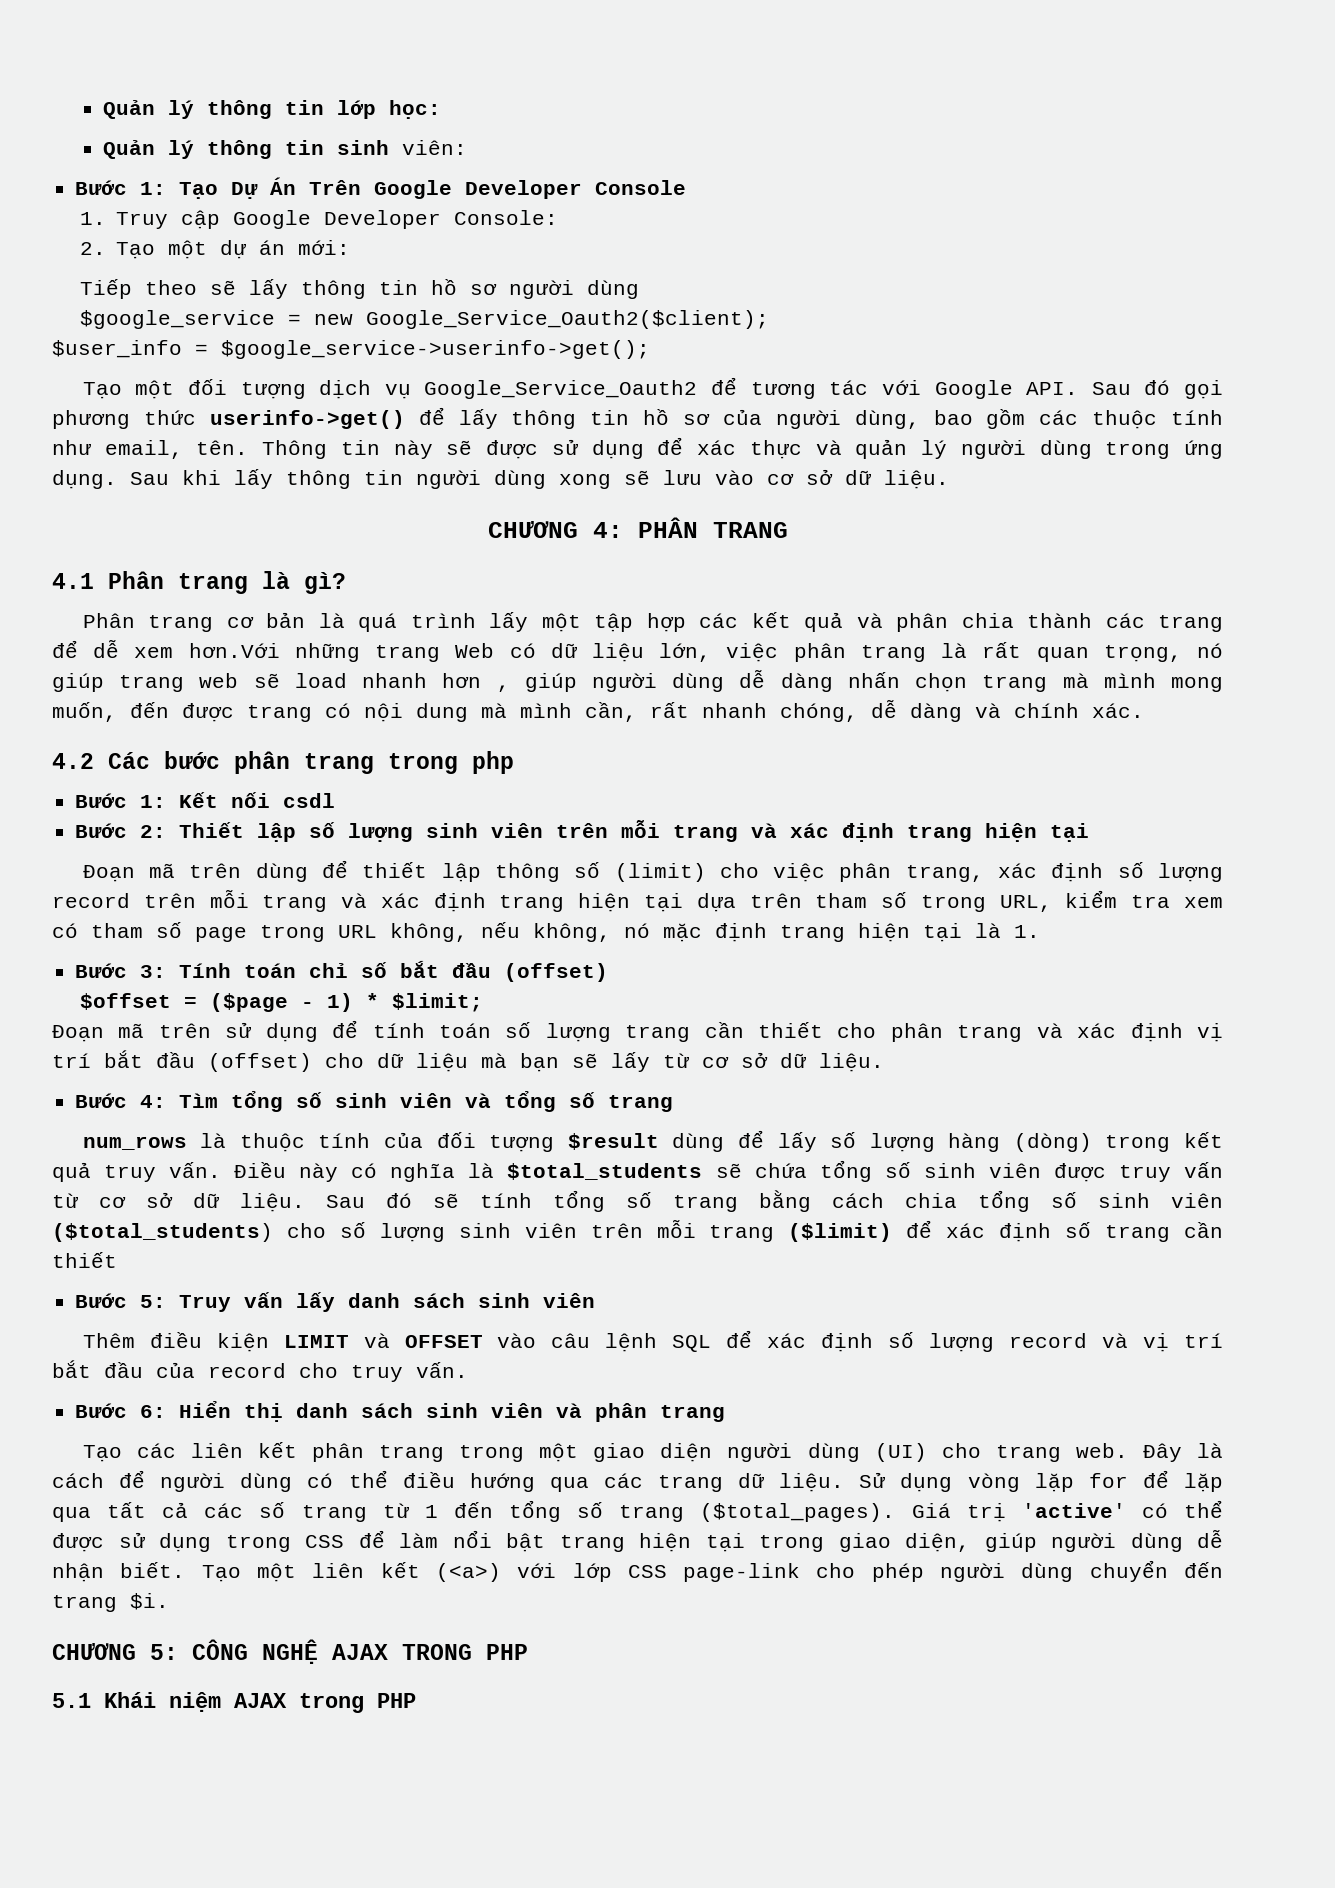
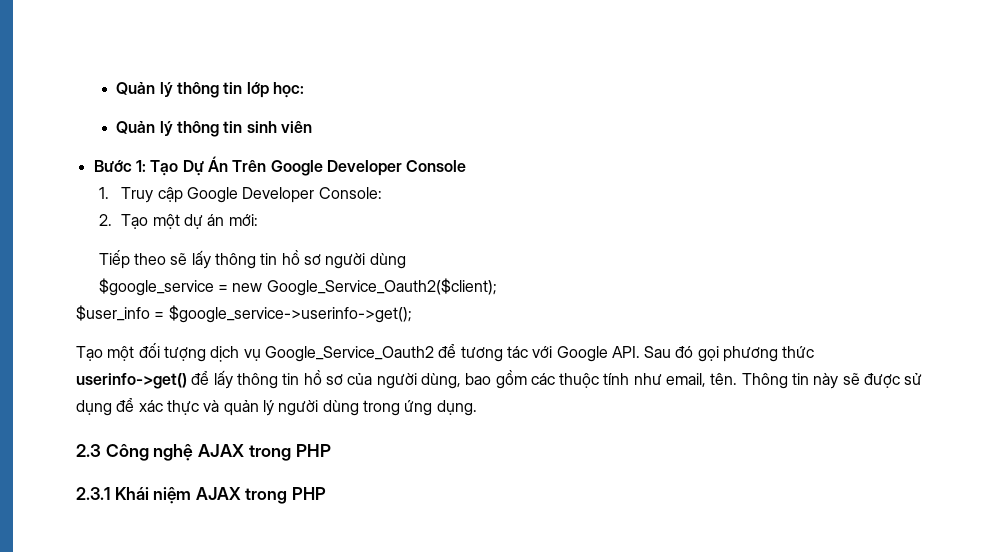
[401,140,467,155] viên: -> [280,121,312,133] viên
[130,469,949,489] [487,517,788,538] [52,571,346,594] [82,612,1223,632] [52,640,1223,662] [52,670,1223,692] [52,700,1144,722] [52,751,514,774] [75,792,336,808] [75,820,1090,842] [82,860,1223,882] [52,890,1224,912] [52,922,1040,942] [75,960,609,982] [79,993,483,1012] [52,1020,1224,1042] [52,1050,884,1072] [75,1091,674,1112] [82,1130,1223,1152] [52,1160,1223,1182] [52,1190,1223,1212] [52,1220,1223,1242] [52,1252,117,1268] [75,1292,596,1312] [82,1330,1224,1352] [52,1360,468,1382] [75,1401,726,1422] [82,1442,1223,1462] [52,1470,1223,1492] [52,1500,1223,1522] [52,1530,1223,1552] [52,1560,1223,1582] [52,1593,169,1612] [52,1639,472,1664] Sau khi lấy thông tin người dùng xong sẽ lưu vào cơ sở dữ liệu. // CHƯƠNG 4: PHÂN TRANG // 4.1 Phân trang là gì? // Phân trang cơ bản là quá trình lấy một tập hợp các kết quả và phân chia thành các trang để dễ xem hơn.Với những trang Web có dữ liệu lớn, việc phân trang là rất quan trọng, nó giúp trang web sẽ load nhanh hơn , giúp người dùng dễ dàng nhấn chọn trang mà mình mong muốn, đến được trang có nội dung mà mình cần, rất nhanh chóng, dễ dàng và chính xác. // 4.2 Các bước phân trang trong php // Bước 1: Kết nối csdl // Bước 2: Thiết lập số lượng sinh viên trên mỗi trang và xác định trang hiện tại // Đoạn mã trên dùng để thiết lập thông số (limit) cho việc phân trang, xác định số lượng record trên mỗi trang và xác định trang hiện tại dựa trên tham số trong URL, kiểm tra xem có tham số page trong URL không, nếu không, nó mặc định trang hiện tại là 1. // Bước 3: Tính toán chỉ số bắt đầu (offset) // $offset = ($page - 1) * $limit; // Đoạn mã trên sử dụng để tính toán số lượng trang cần thiết cho phân trang và xác định vị trí bắt đầu (offset) cho dữ liệu mà bạn sẽ lấy từ cơ sở dữ liệu. // Bước 4: Tìm tổng số sinh viên và tổng số trang // num_rows là thuộc tính của đối tượng $result dùng để lấy số lượng hàng (dòng) trong kết quả truy vấn. Điều này có nghĩa là $total_students sẽ chứa tổng số sinh viên được truy vấn từ cơ sở dữ liệu. Sau đó sẽ tính tổng số trang bằng cách chia tổng số sinh viên ($total_students) cho số lượng sinh viên trên mỗi trang ($limit) để xác định số trang cần thiết // Bước 5: Truy vấn lấy danh sách sinh viên // Thêm điều kiện LIMIT và OFFSET vào câu lệnh SQL để xác định số lượng record và vị trí bắt đầu của record cho truy vấn. // Bước 6: Hiển thị danh sách sinh viên và phân trang // Tạo các liên kết phân trang trong một giao diện người dùng (UI) cho trang web. Đây là cách để người dùng có thể điều hướng qua các trang dữ liệu. Sử dụng vòng lặp for để lặp qua tất cả các số trang từ 1 đến tổng số trang ($total_pages). Giá trị 'active' có thể được sử dụng trong CSS để làm nổi bật trang hiện tại trong giao diện, giúp người dùng dễ nhận biết. Tạo một liên kết (<a>) với lớp CSS page-link cho phép người dùng chuyển đến trang $i. // CHƯƠNG 5: CÔNG NGHỆ AJAX TRONG -> [76,444,291,461] // 2.3 Công nghệ AJAX trong
[52,1693,91,1708] 5.1 -> [76,487,110,500] 2.3.1

